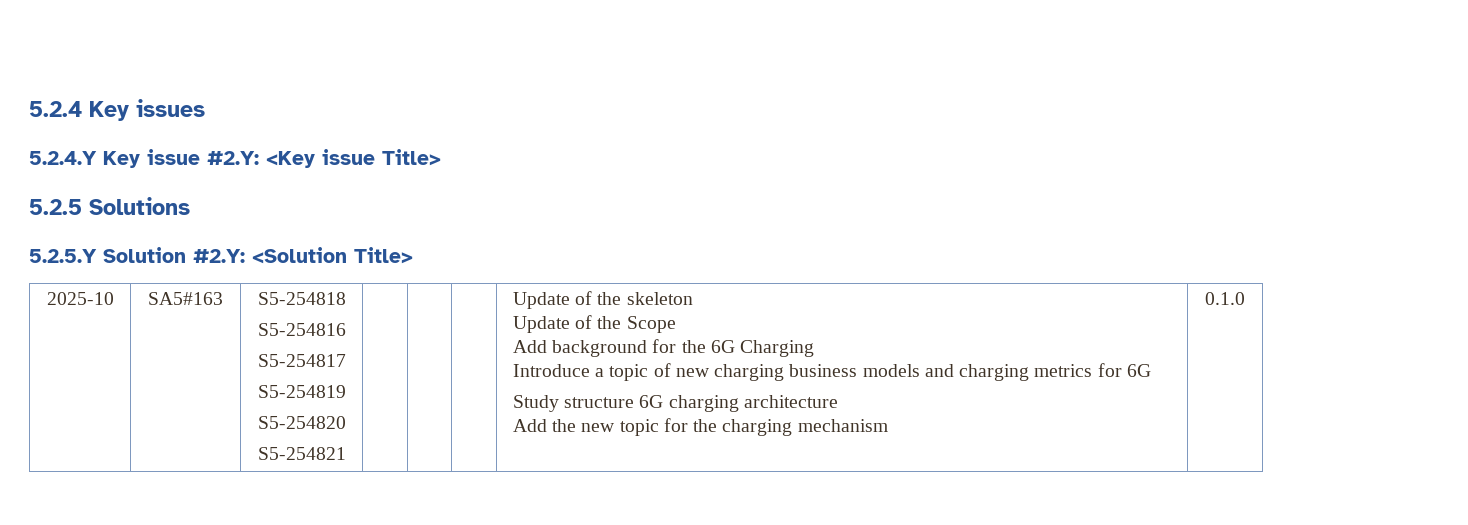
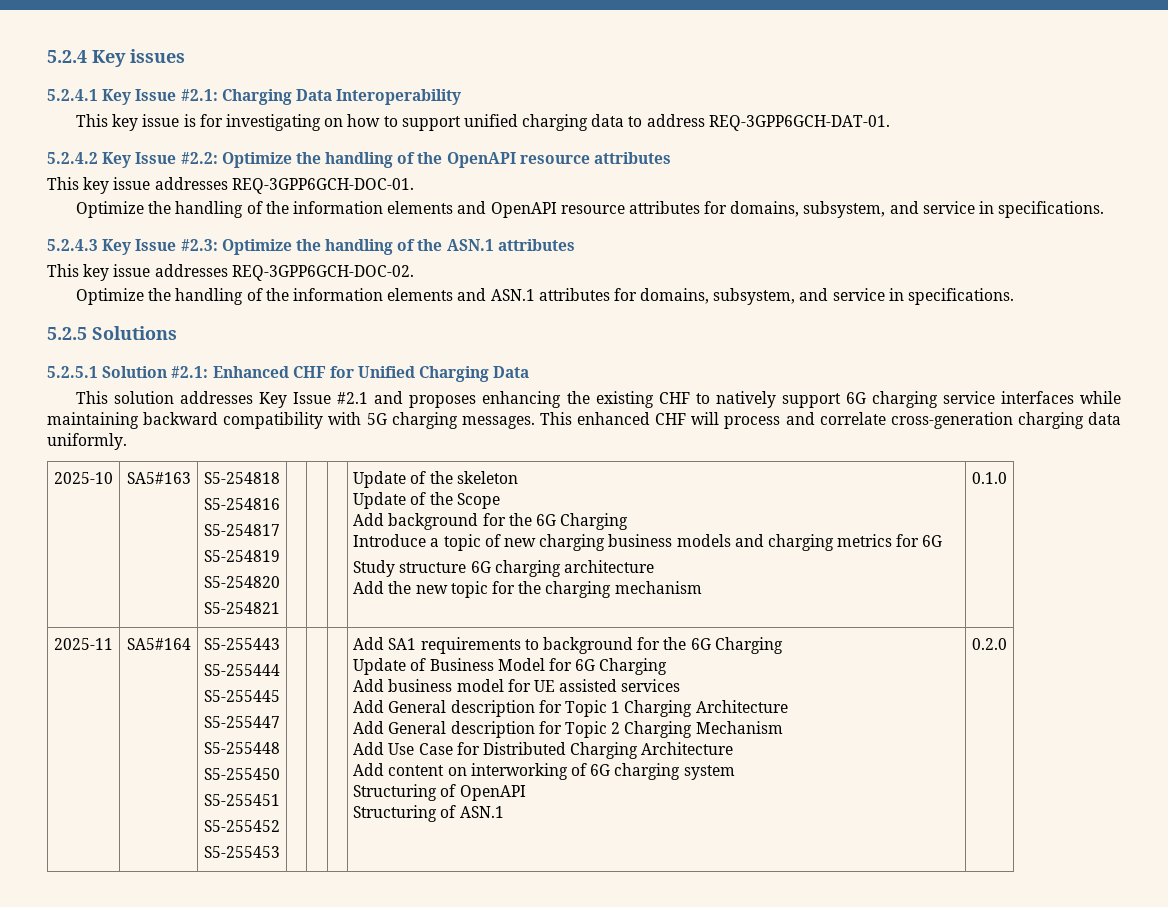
[29,149,441,168] [29,197,190,215] [29,247,413,264] 5.2.4.Y Key issue #2.Y: <Key issue Title> // 5.2.5 Solutions // 5.2.5.Y Solution #2.Y: <Solution Title> -> [47,89,462,105] [76,114,890,131] [47,152,672,168] [47,177,414,194] [76,201,1105,218] [47,239,575,255] [47,264,414,281] [76,288,1015,305] [47,326,177,340] [47,366,530,382] [76,391,1121,408] [47,412,1121,429] [47,433,127,450] 5.2.4.1 Key Issue #2.1: Charging Data Interoperability // This key issue is for investigating on how to support unified charging data to address REQ-3GPP6GCH-DAT-01. // 5.2.4.2 Key Issue #2.2: Optimize the handling of the OpenAPI resource attributes // This key issue addresses REQ-3GPP6GCH-DOC-01. // Optimize the handling of the information elements and OpenAPI resource attributes for domains, subsystem, and service in specifications. // 5.2.4.3 Key Issue #2.3: Optimize the handling of the ASN.1 attributes // This key issue addresses REQ-3GPP6GCH-DOC-02. // Optimize the handling of the information elements and ASN.1 attributes for domains, subsystem, and service in specifications. // 5.2.5 Solutions // 5.2.5.1 Solution #2.1: Enhanced CHF for Unified Charging Data // This solution addresses Key Issue #2.1 and proposes enhancing the existing CHF to natively support 6G charging service interfaces while maintaining backward compatibility with 5G charging messages. This enhanced CHF will process and correlate cross-generation charging data uniformly.
(1245, 298) none -> [54,638,113,650] [126,638,191,650] [204,638,280,650] [204,664,280,676] [204,690,280,702] [204,716,280,728] [204,742,280,754] [204,768,280,780] [204,794,280,806] [204,820,280,832] [204,846,280,858] [353,637,783,654] [353,658,668,675] [353,679,681,692] [353,700,788,717] [353,721,783,738] [353,742,734,759] [353,763,735,780] [353,784,526,801] [353,805,504,822] [972,638,1007,650] // 2025-11 | SA5#164 | S5-255443 // S5-255444 // S5-255445 // S5-255447 // S5-255448 // S5-255450 // S5-255451 // S5-255452 // S5-255453 | | | | Add SA1 requirements to background for the 6G Charging // Update of Business Model for 6G Charging // Add business model for UE assisted services // Add General description for Topic 1 Charging Architecture // Add General description for Topic 2 Charging Mechanism // Add Use Case for Distributed Charging Architecture // Add content on interworking of 6G charging system // Structuring of OpenAPI // Structuring of ASN.1 | 0.2.0

